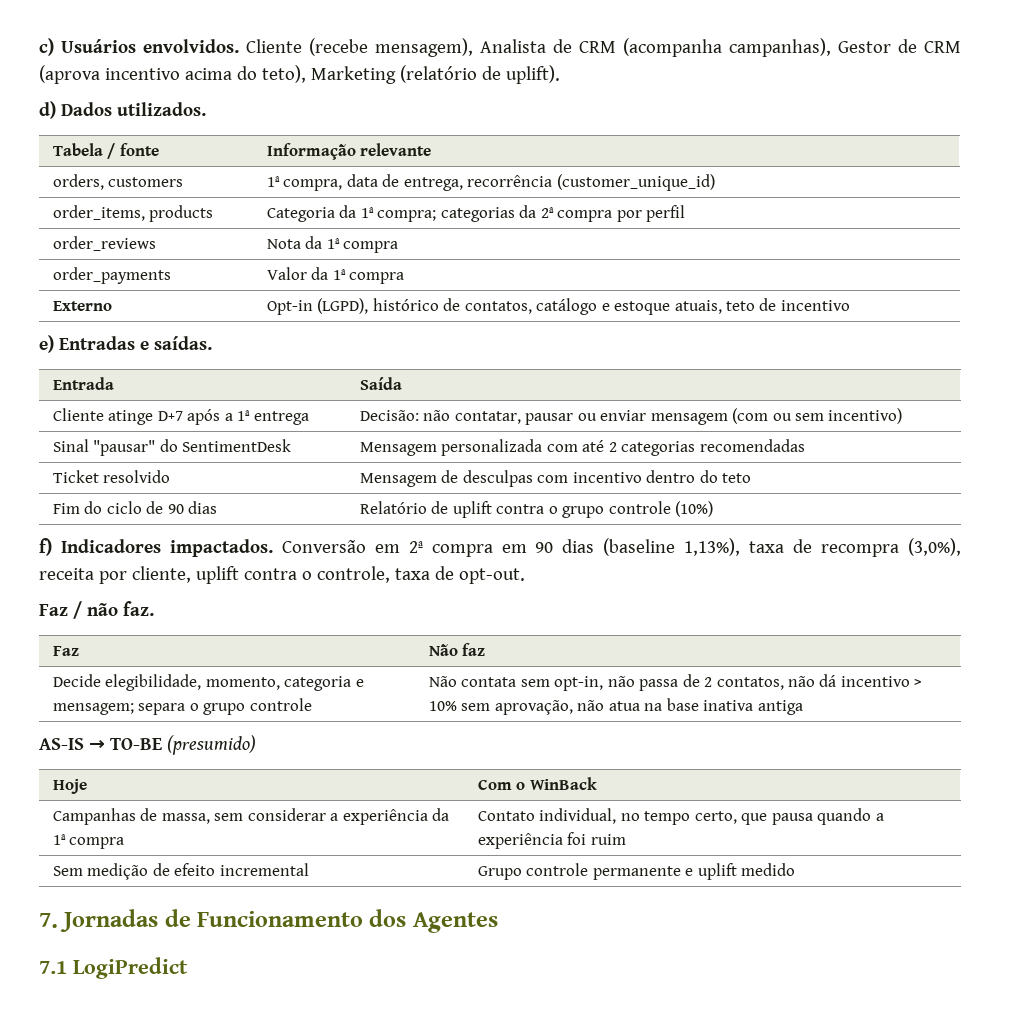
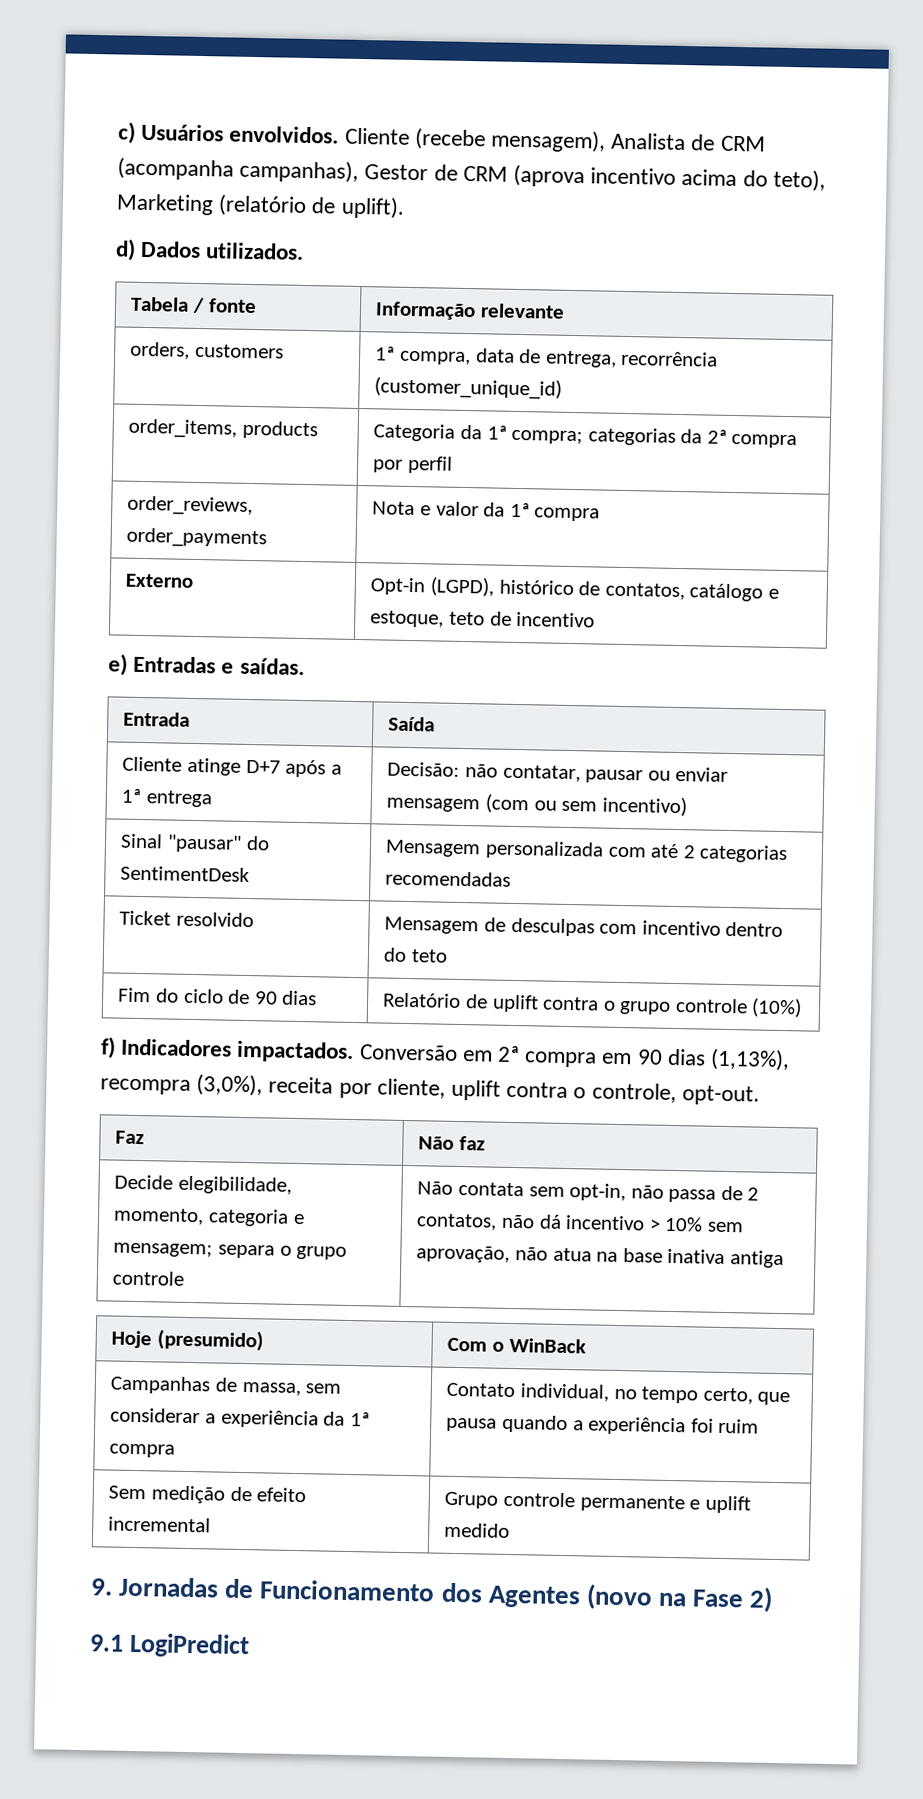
[52,236,156,251] order_reviews -> [127,495,254,517] [126,527,268,549] order_reviews, order_payments
[305,236,399,253] [52,267,171,284] [266,267,307,280] da 1ª compra // order_payments | Valor -> [420,501,479,517] e valor
[614,300,722,315] estoque atuais, -> [370,610,445,628] estoque,
[603,538,813,556] (baseline 1,13%), taxa de -> [710,1048,791,1072] (1,13%),
[394,566,454,580] taxa de -> (677, 1093) none
[39,601,154,619] // Faz / não faz. -> (760, 1095) none
[39,735,256,755] // AS-IS → TO-BE (presumido) -> (784, 1259) none
(87, 786) none -> [157,1329,265,1352] (presumido)
[39,913,58,928] 7. -> [90,1578,113,1596] 9.
[39,961,67,974] // 7.1 -> [585,1583,774,1613] [89,1634,124,1652] (novo na Fase 2) // 9.1

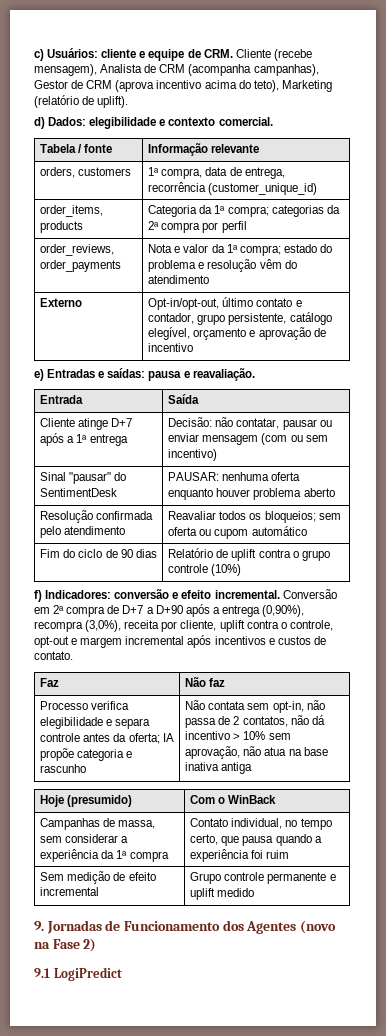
[141,123,340,144] Usuários envolvidos. -> [47,48,233,61] Usuários: cliente e equipe de CRM.
[140,240,305,260] Dados utilizados. -> [48,117,273,129] Dados: elegibilidade e contexto comercial.
[534,507,601,522] [125,573,195,588] [370,576,779,602] [370,610,486,628] compra // Externo | Opt-in (LGPD), histórico de contatos, catálogo e estoque, teto -> [239,244,332,256] [148,259,297,272] [148,275,210,284] [40,298,83,307] [148,297,302,310] [148,312,332,325] [148,327,311,340] compra; estado do problema e resolução vêm do atendimento // Externo | Opt-in/opt-out, último contato e contador, grupo persistente, catálogo elegível, orçamento e aprovação
[239,657,305,676] saídas. -> [107,368,255,381] saídas: pausa e reavaliação.
[385,839,789,864] [385,870,512,887] [119,910,255,928] [384,916,784,938] [383,947,449,963] Mensagem personalizada com até 2 categorias recomendadas // Ticket resolvido | Mensagem de desculpas com incentivo dentro do teto -> [168,472,301,481] [168,488,335,500] [40,510,154,523] [40,526,126,538] [168,511,341,523] [168,526,307,539] PAUSAR: nenhuma oferta enquanto houver problema aberto // Resolução confirmada pelo atendimento | Reavaliar todos os bloqueios; sem oferta ou cupom automático
[121,1038,791,1072] Indicadores impactados. Conversão em 2ª compra em 90 dias (1,13%), -> [45,589,337,599] [34,604,305,617] Indicadores: conversão e efeito incremental. Conversão em 2ª compra de D+7 a D+90 após a entrega (0,90%),
[681,1085,760,1106] [115,1130,145,1145] [418,1136,486,1151] [114,1174,293,1195] [113,1207,305,1227] [113,1242,348,1260] [112,1270,185,1286] opt-out. // Faz | Não faz // Decide elegibilidade, momento, categoria e mensagem; separa o grupo controle -> [34,635,326,648] [34,651,73,660] [40,678,60,687] [185,677,226,687] [40,701,130,710] [40,717,151,729] [40,733,174,744] [40,748,133,761] [40,764,87,773] opt-out e margem incremental após incentivos e custos de contato. // Faz | Não faz // Processo verifica elegibilidade e separa controle antes da oferta; IA propõe categoria e rascunho

